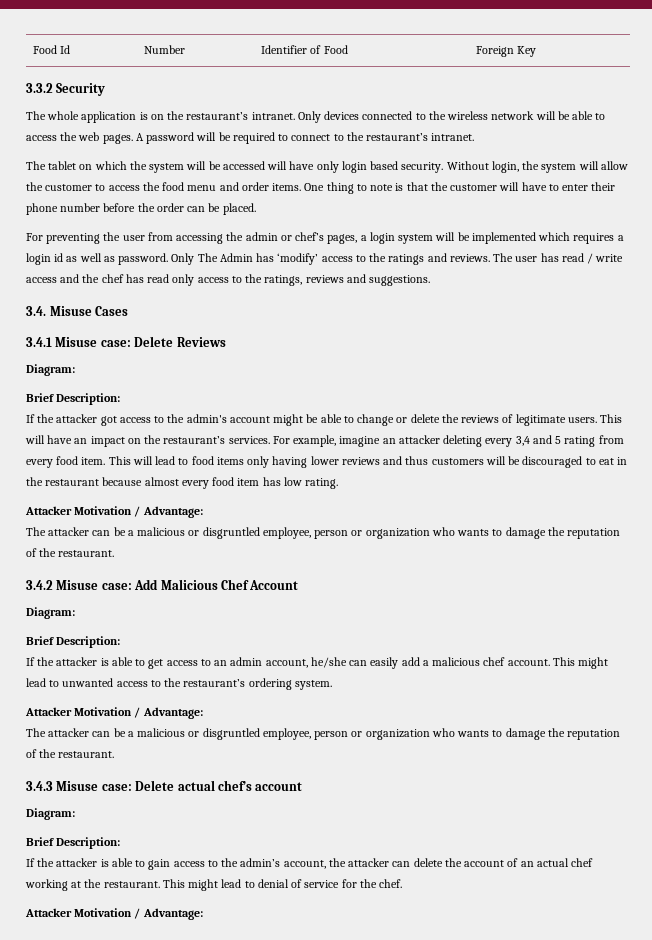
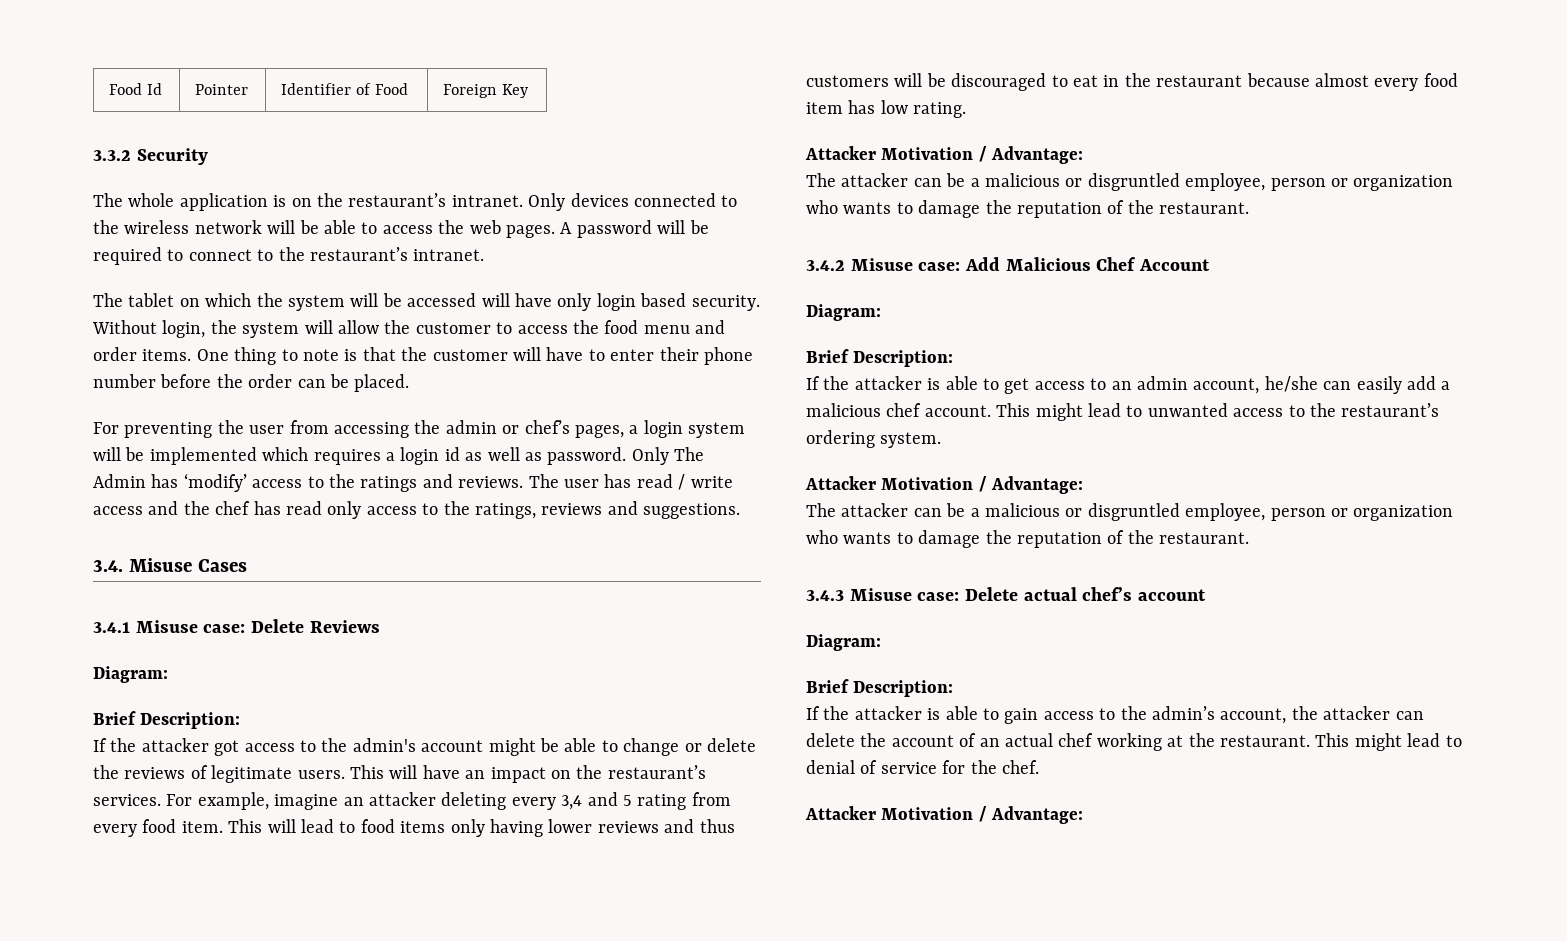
[144,45,186,54] Number -> [194,84,248,95] Pointer

